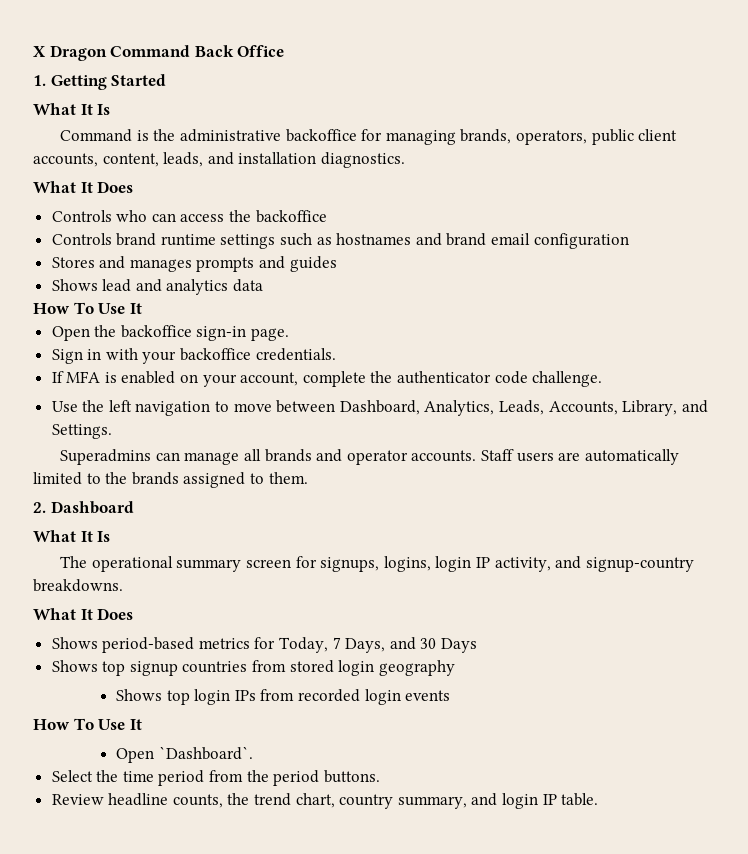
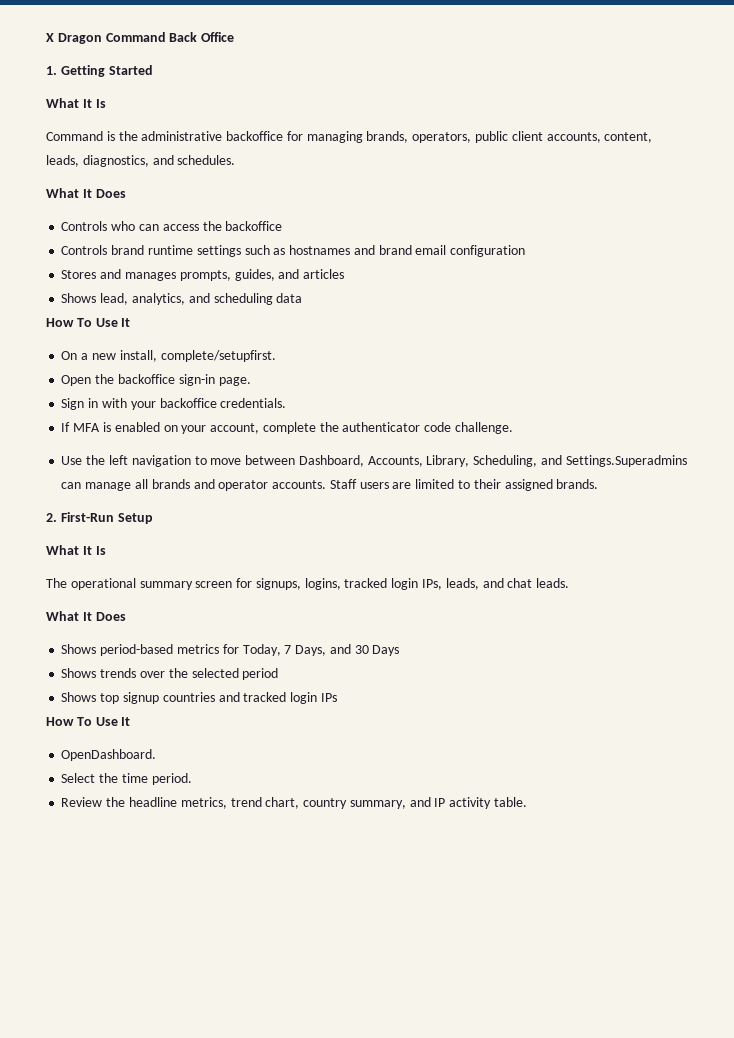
[207,152,405,168] and installation diagnostics. -> [82,155,236,167] diagnostics, and schedules.
[196,256,337,272] [51,279,229,295] prompts and guides // Shows lead and analytics -> [179,269,345,281] [61,293,273,305] prompts, guides, and articles // Shows lead, analytics, and scheduling
(142, 308) none -> [61,350,276,362] // On a new install, complete/setupfirst.
[424,400,708,416] [51,424,112,439] [60,449,152,465] Analytics, Leads, Accounts, Library, and Settings. // Superadmins -> [367,455,687,467] Accounts, Library, Scheduling, and Settings.Superadmins
[584,449,679,465] automatically -> (412, 485) none
[105,472,308,488] the brands assigned to them. -> [473,479,599,491] their assigned brands.
[50,501,134,514] Dashboard -> [60,512,153,524] First-Run Setup
[435,556,694,572] [33,579,123,592] login IP activity, and signup-country breakdowns. -> [344,578,570,590] tracked login IPs, leads, and chat leads.
[102,660,455,676] [116,689,451,705] [33,718,142,730] [116,746,253,763] top signup countries from stored login geography // Shows top login IPs from recorded login events // How To Use It // Open `Dashboard`. -> [100,668,279,680] [61,692,337,704] [46,717,131,726] [61,749,157,761] trends over the selected period // Shows top signup countries and tracked login IPs // How To Use It // OpenDashboard.
[158,770,380,786] [51,793,250,808] period from the period buttons. // Review headline counts, the -> [151,773,192,785] [61,797,227,809] period. // Review the headline metrics,
[502,793,557,809] login IP -> [434,797,492,809] IP activity

